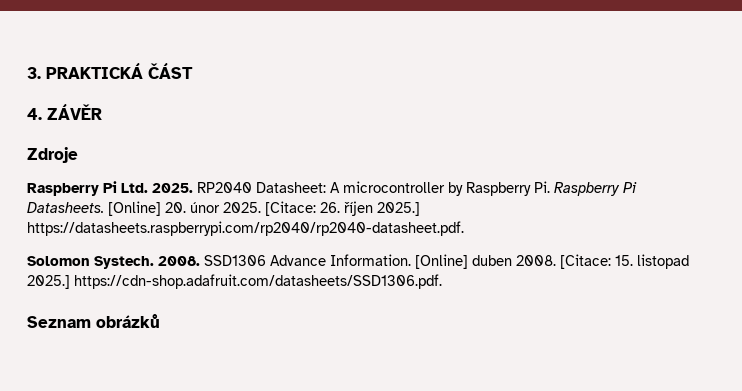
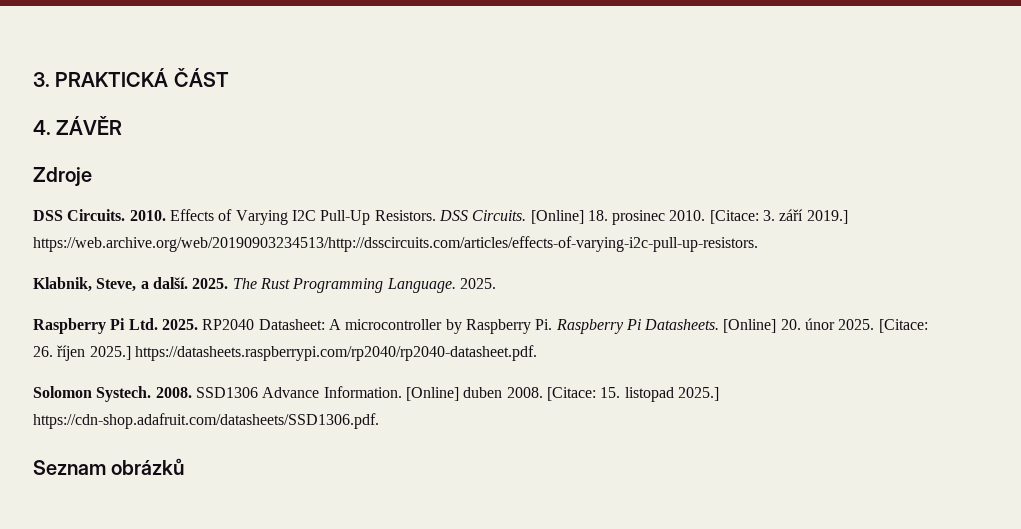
(78, 155) none -> [33,209,848,225] [33,236,758,252] [33,277,496,293] // DSS Circuits. 2010. Effects of Varying I2C Pull-Up Resistors. DSS Circuits. [Online] 18. prosinec 2010. [Citace: 3. září 2019.] https://web.archive.org/web/20190903234513/http://dsscircuits.com/articles/effects-of-varying-i2c-pull-up-resistors. // Klabnik, Steve, a další. 2025. The Rust Programming Language. 2025.

